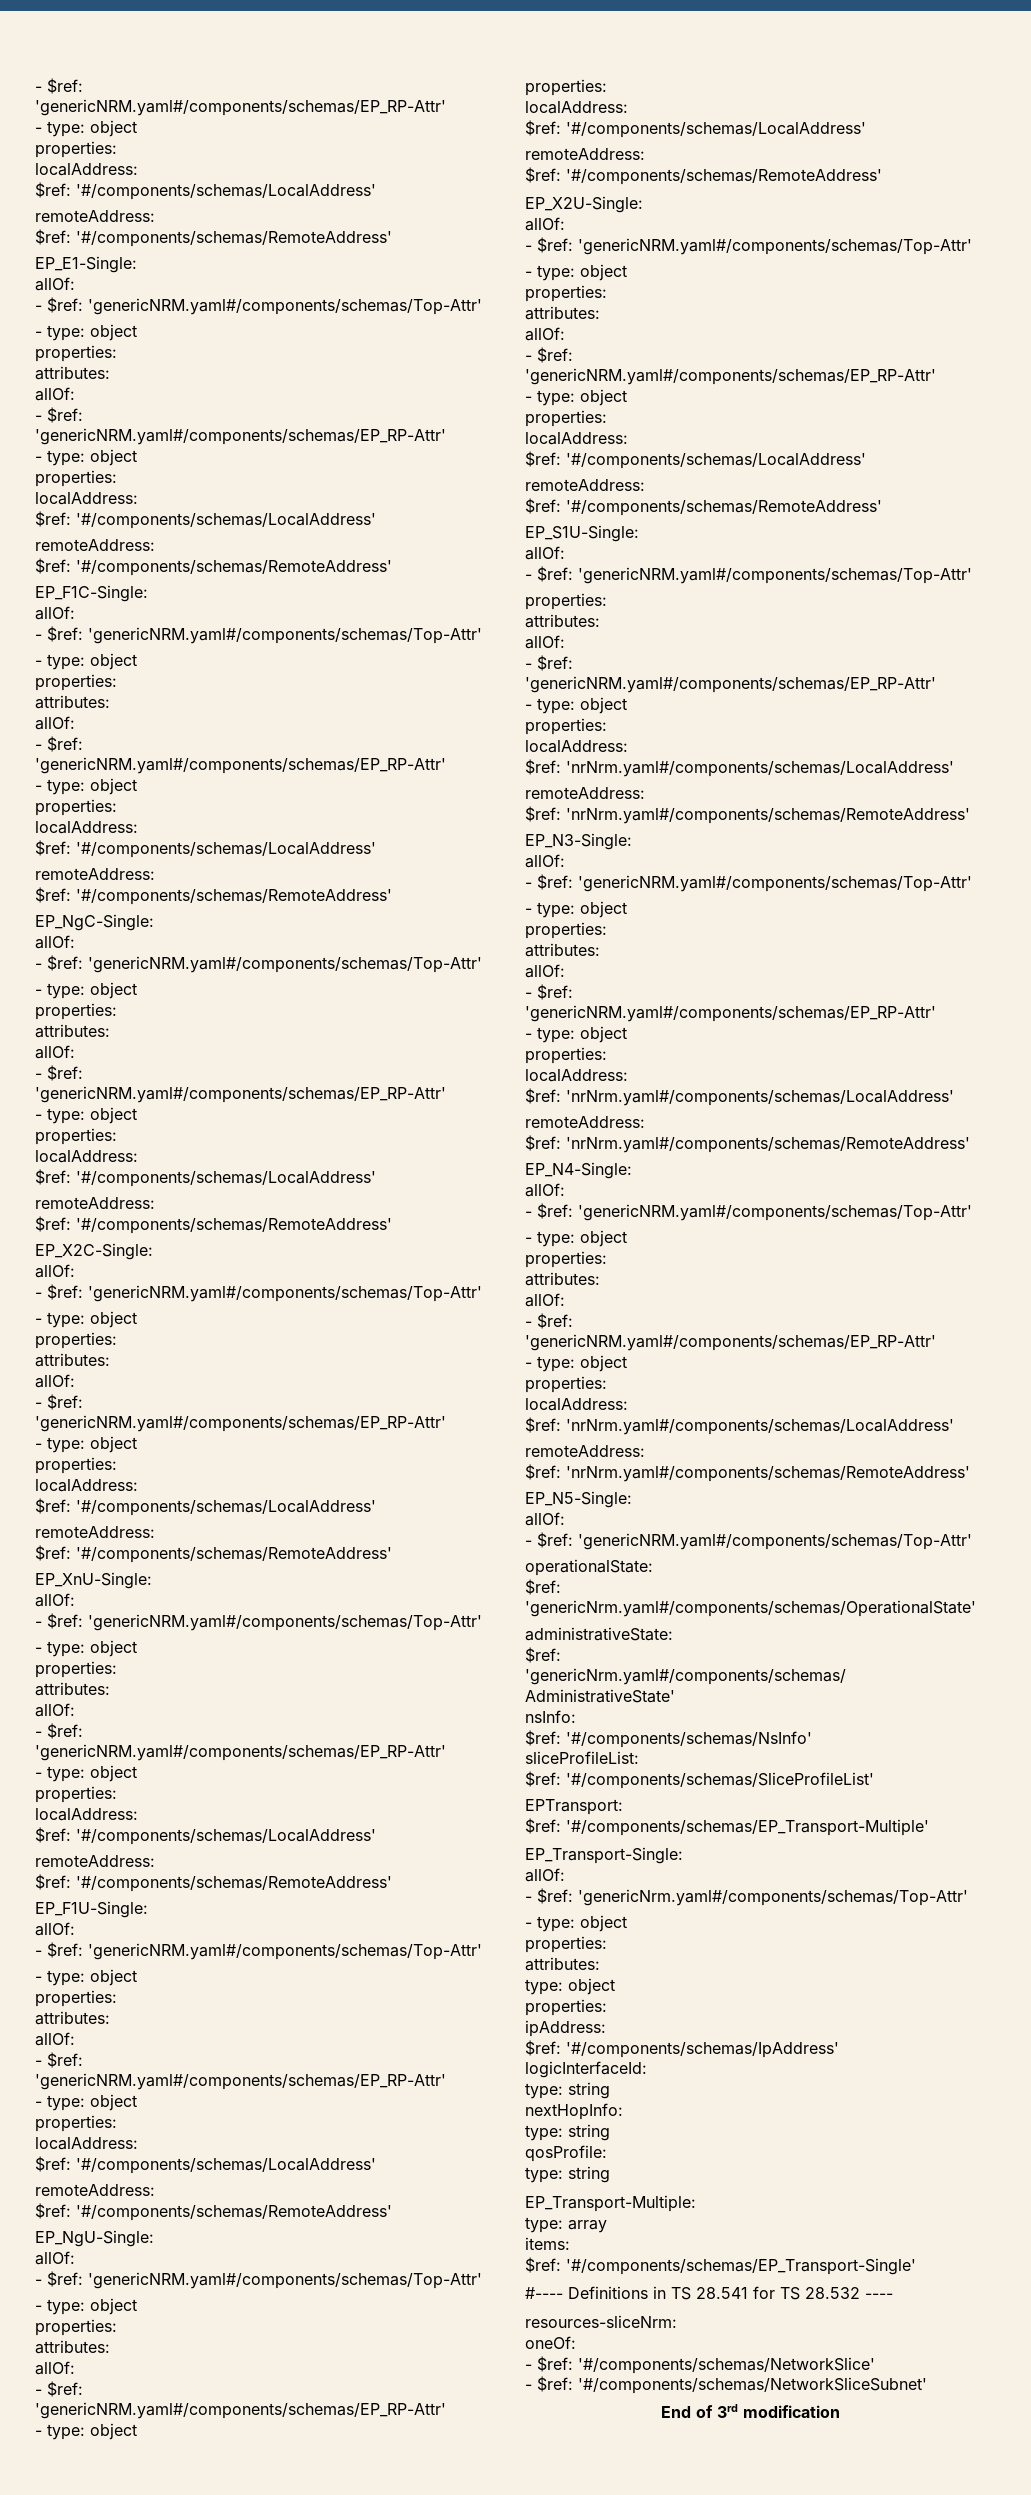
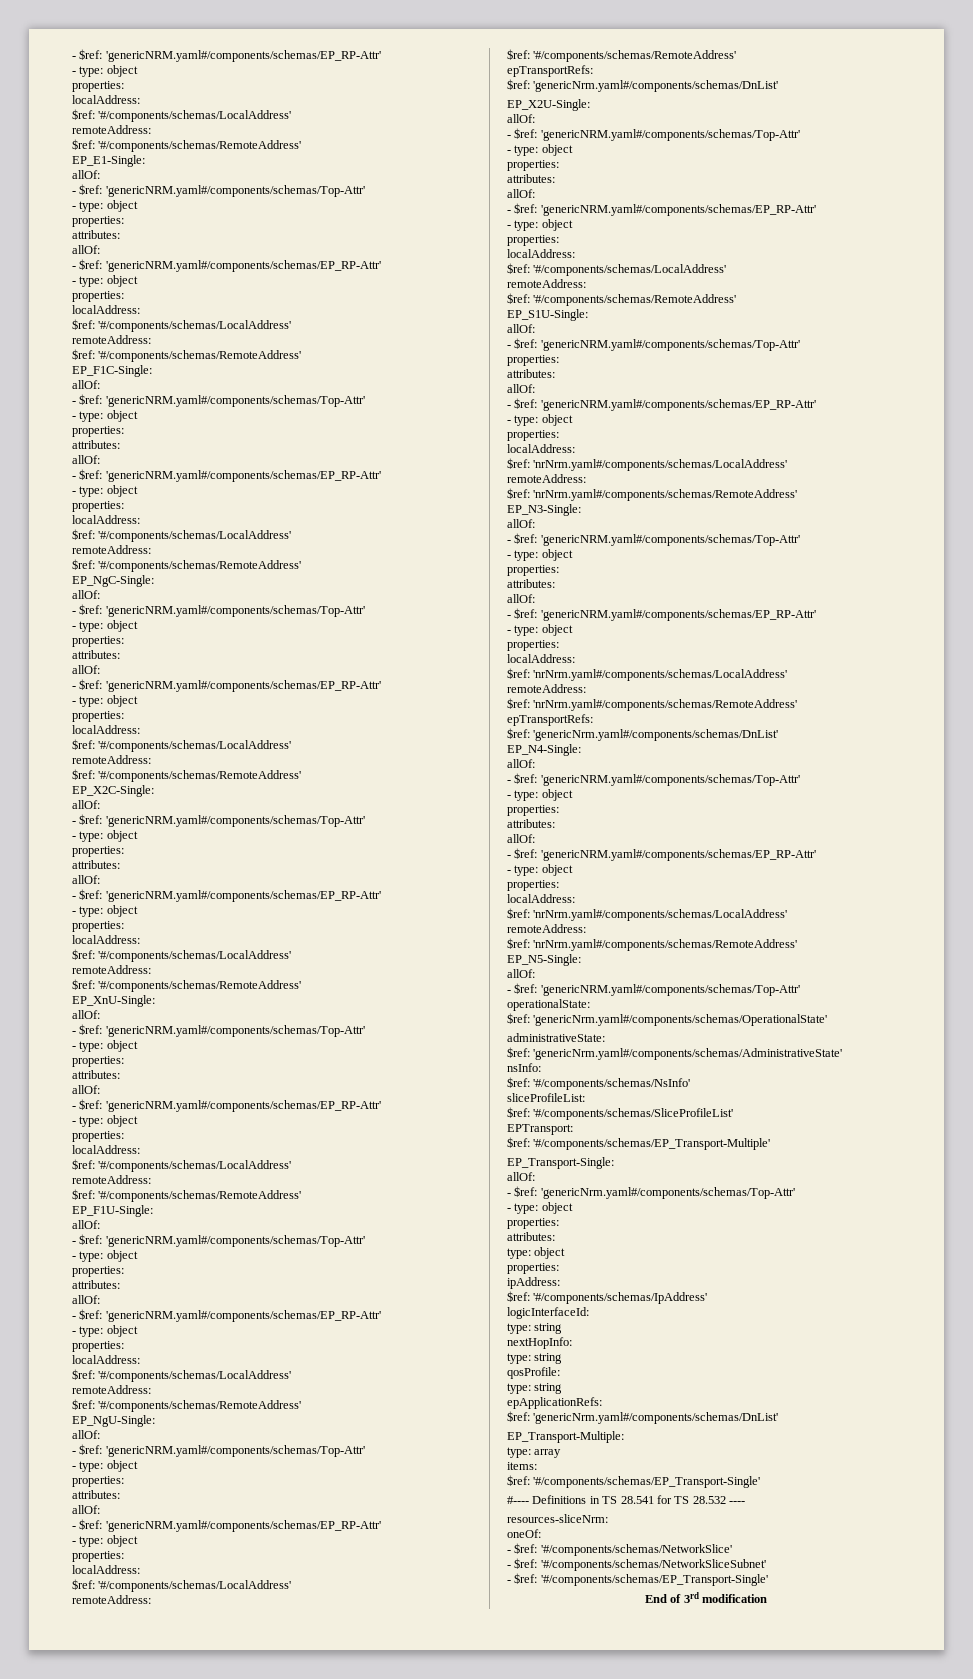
(882, 177) none -> [507,65,593,77] [507,79,779,92] // epTransportRefs: // $ref: 'genericNrm.yaml#/components/schemas/DnList'
(970, 1145) none -> [507,714,593,726] [507,728,779,741] // epTransportRefs: // $ref: 'genericNrm.yaml#/components/schemas/DnList'
(610, 2174) none -> [507,1397,602,1409] [507,1411,779,1424] // epApplicationRefs: // $ref: 'genericNrm.yaml#/components/schemas/DnList'
(927, 2385) none -> [507,1573,768,1586] // - $ref: '#/components/schemas/EP_Transport-Single'

